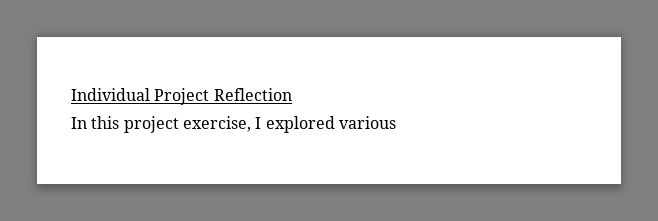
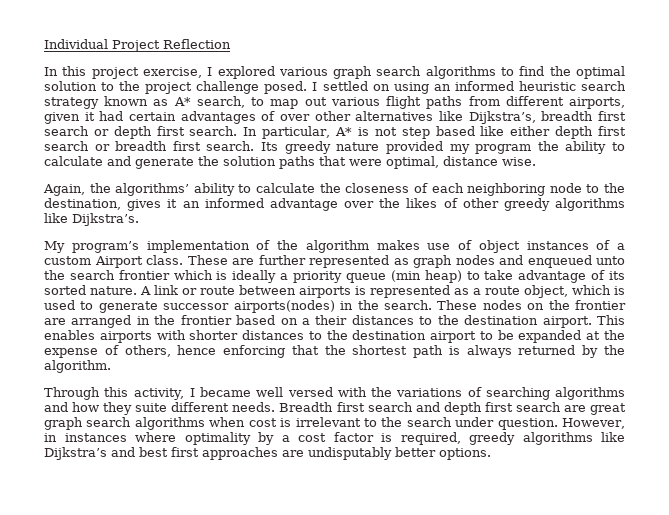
(396, 122) none -> [333,66,626,79] [44,81,627,94] [44,96,625,109] [44,111,627,124] [44,126,626,139] [44,141,626,154] [44,156,536,169] [43,183,626,196] [44,198,626,211] [44,213,139,226] [44,240,625,253] [44,255,625,268] [44,270,626,283] [44,285,625,298] [44,300,627,313] [44,315,626,328] [44,330,625,343] [44,345,625,358] [44,360,111,373] [44,387,625,400] [44,402,626,415] [44,417,626,430] [44,432,625,445] [44,447,491,460] graph search algorithms to find the optimal solution to the project challenge posed. I settled on using an informed heuristic search strategy known as A* search, to map out various flight paths from different airports, given it had certain advantages of over other alternatives like Dijkstra’s, breadth first search or depth first search. In particular, A* is not step based like either depth first search or breadth first search. Its greedy nature provided my program the ability to calculate and generate the solution paths that were optimal, distance wise. // Again, the algorithms’ ability to calculate the closeness of each neighboring node to the destination, gives it an informed advantage over the likes of other greedy algorithms like Dijkstra’s. // My program’s implementation of the algorithm makes use of object instances of a custom Airport class. These are further represented as graph nodes and enqueued unto the search frontier which is ideally a priority queue (min heap) to take advantage of its sorted nature. A link or route between airports is represented as a route object, which is used to generate successor airports(nodes) in the search. These nodes on the frontier are arranged in the frontier based on a their distances to the destination airport. This enables airports with shorter distances to the destination airport to be expanded at the expense of others, hence enforcing that the shortest path is always returned by the algorithm. // Through this activity, I became well versed with the variations of searching algorithms and how they suite different needs. Breadth first search and depth first search are great graph search algorithms when cost is irrelevant to the search under question. However, in instances where optimality by a cost factor is required, greedy algorithms like Dijkstra’s and best first approaches are undisputably better options.

